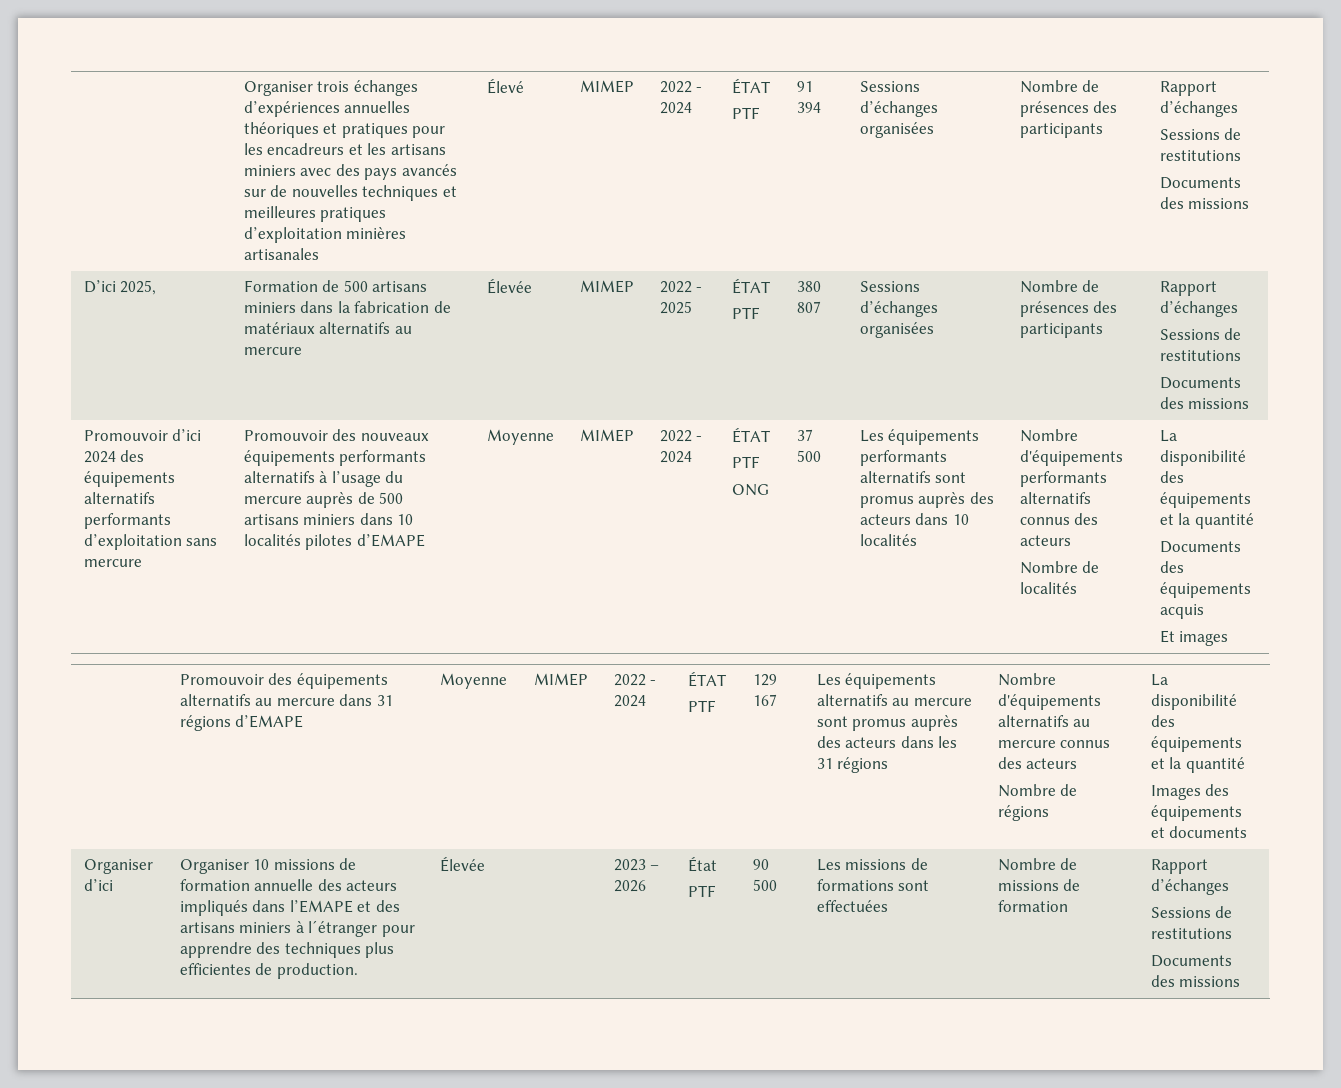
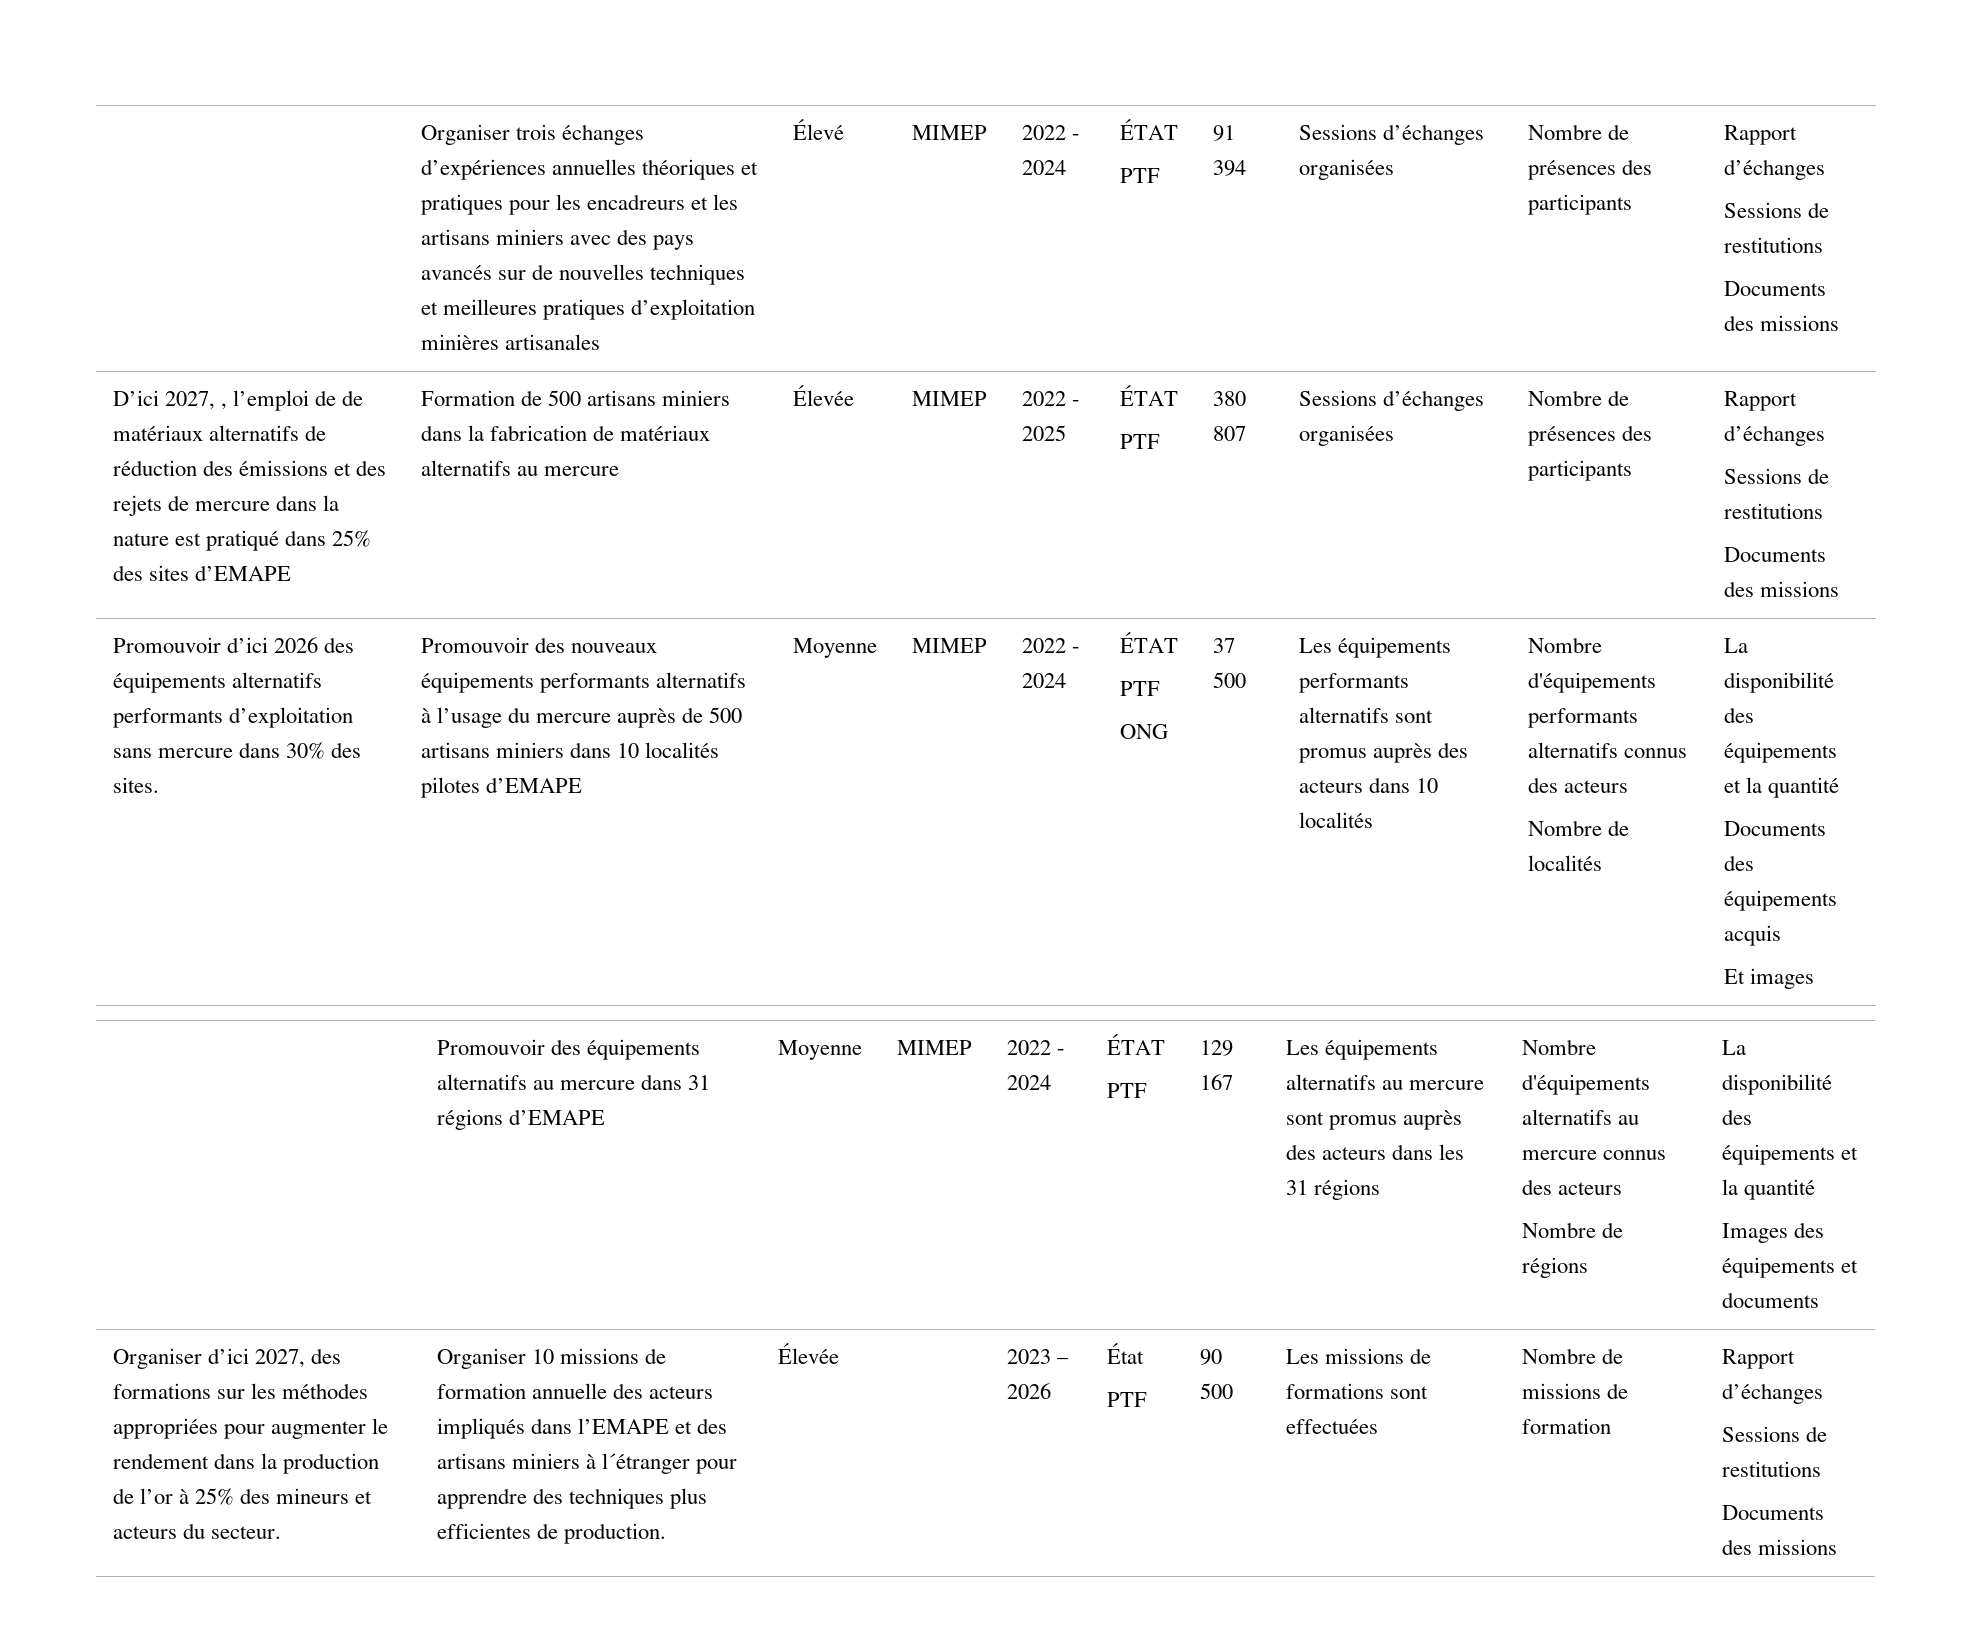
[120,280,157,295] 2025, -> [165,390,364,411] [112,425,327,441] [112,460,387,476] [112,495,340,516] [112,530,372,551] [112,565,292,581] 2027, , l’emploi de de matériaux alternatifs de réduction des émissions et des rejets de mercure dans la nature est pratiqué dans 25% des sites d’EMAPE
[83,451,116,463] 2024 -> [274,637,319,653] 2026
(142, 563) none -> [239,742,362,759] [112,777,159,793] dans 30% des sites.
(113, 885) none -> [255,1348,342,1368] [112,1383,369,1399] [112,1418,389,1439] [112,1453,380,1474] [112,1488,373,1505] [112,1523,282,1539] 2027, des formations sur les méthodes appropriées pour augmenter le rendement dans la production de l’or à 25% des mineurs et acteurs du secteur.

